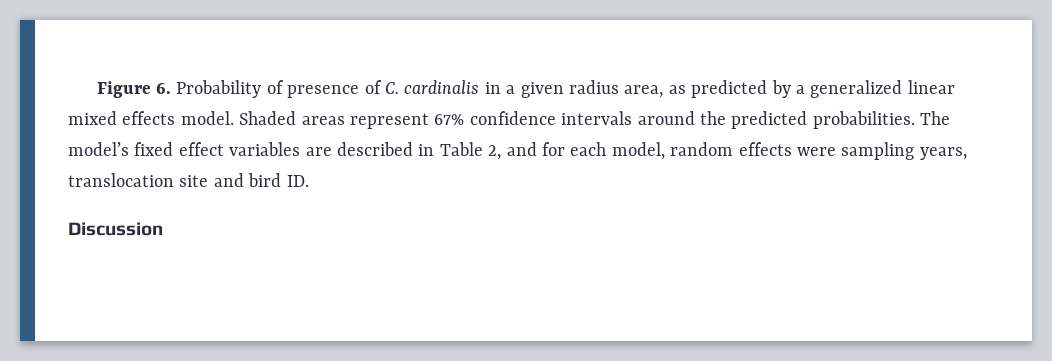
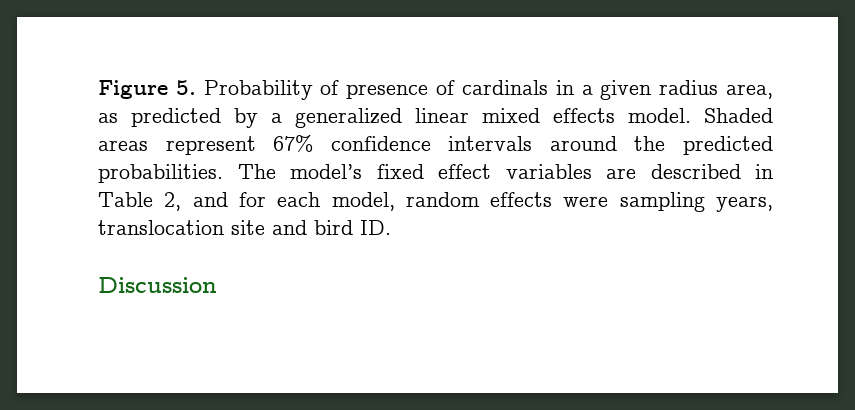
[155,83,171,94] 6. -> [175,80,196,95] 5.
[384,80,480,94] C. cardinalis -> [461,80,548,95] cardinals

